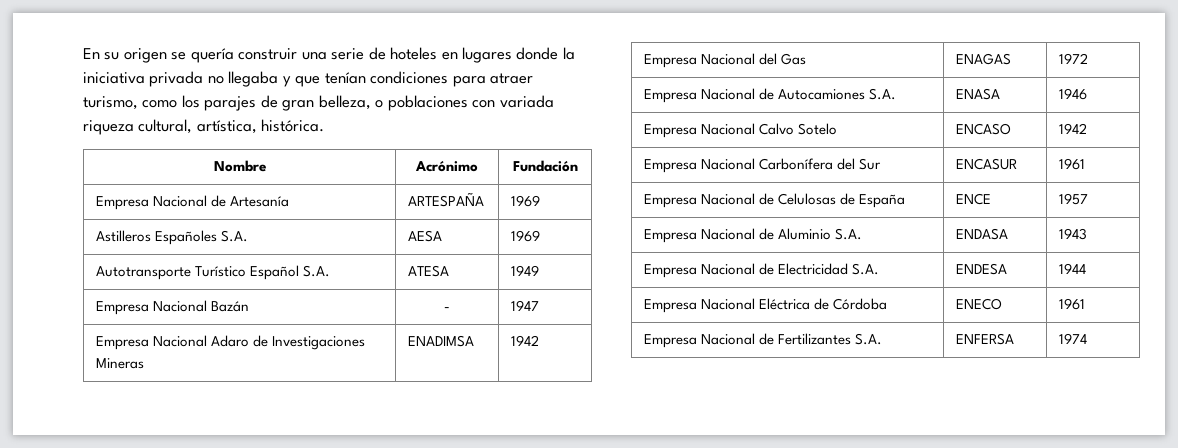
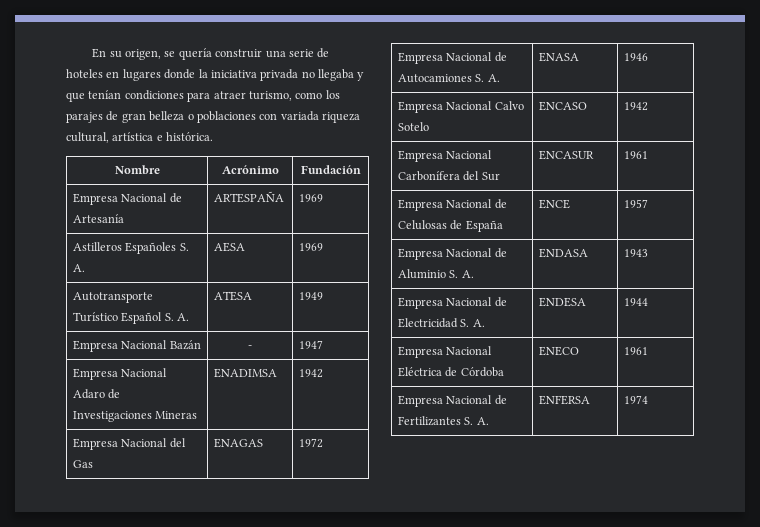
[123,48,167,63] origen -> [125,49,162,60] origen,
[318,95,371,110] belleza, -> [149,111,185,121] belleza
[196,120,257,134] artística, -> [112,132,163,141] artística e
[221,230,249,242] S.A. -> [179,243,189,251] [73,264,86,272] S. A.
[303,265,331,277] S.A. -> [164,313,190,321] S. A.
[869,88,897,100] S.A. -> [475,74,500,82] S. A.
[835,228,863,240] S.A. -> [449,270,474,278] S. A.
[852,263,880,275] S.A. -> [460,319,485,327] S. A.
[855,333,883,345] S.A. -> [464,417,489,425] S. A.

